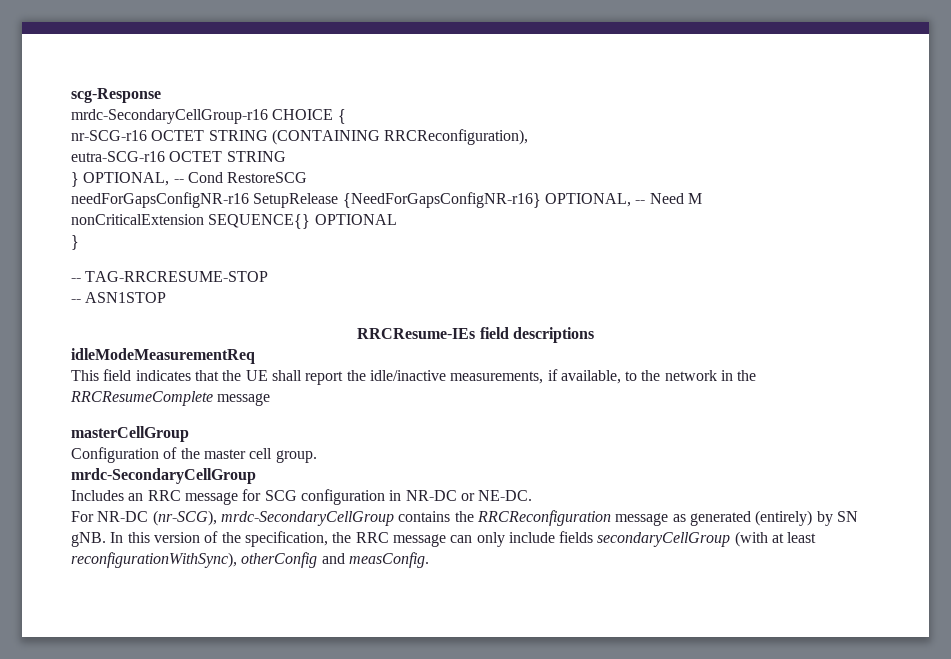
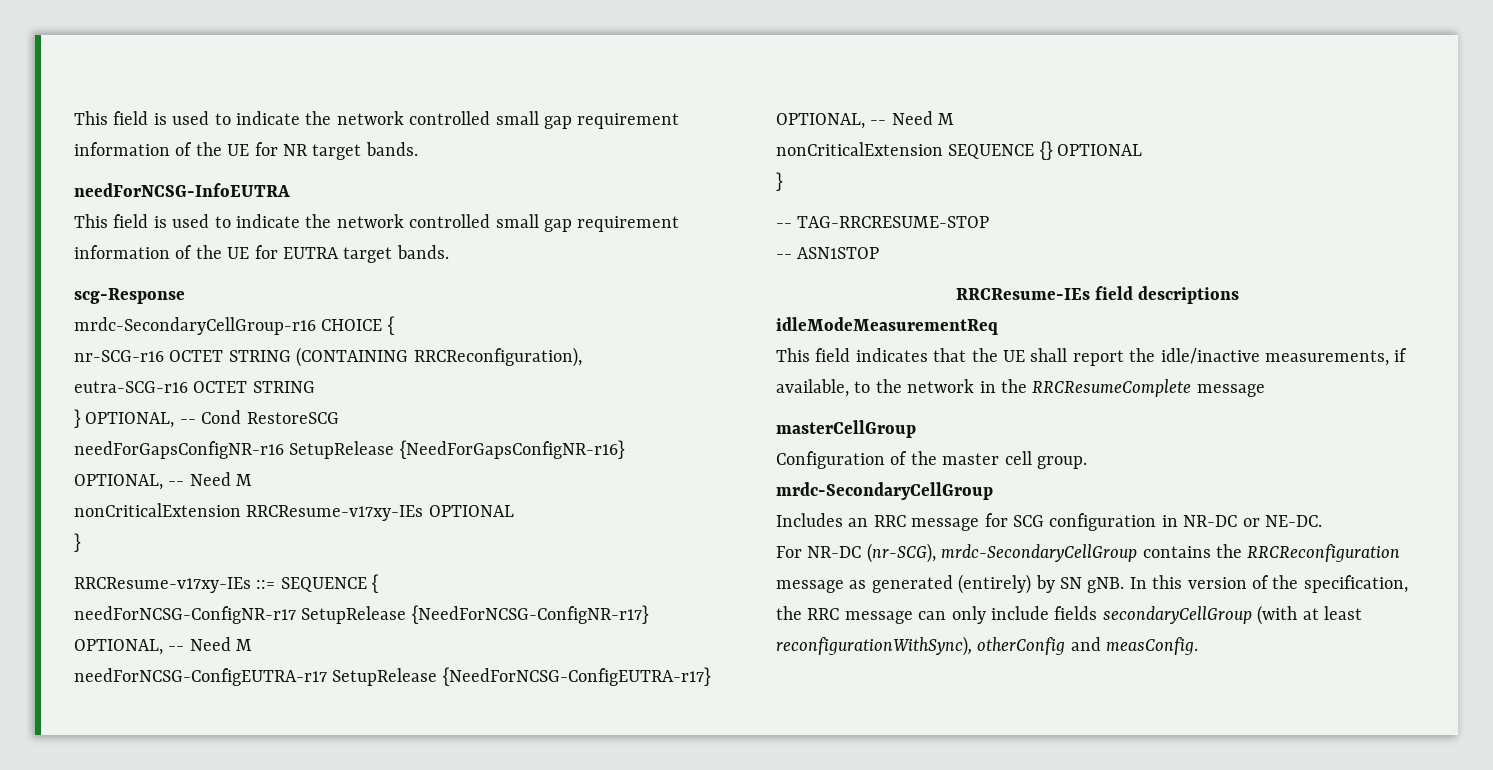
(71, 95) none -> [74,111,680,129] [74,142,418,160] [74,183,290,197] [74,214,680,232] [74,245,449,263] This field is used to indicate the network controlled small gap requirement information of the UE for NR target bands. // needForNCSG-InfoEUTRA // This field is used to indicate the network controlled small gap requirement information of the UE for EUTRA target bands. //
[208,214,311,229] SEQUENCE{} -> [246,505,514,521] [74,533,81,552] [74,574,380,593] [74,605,649,624] [74,637,253,655] [74,667,711,686] [776,111,955,129] [776,141,1053,160] RRCResume-v17xy-IEs OPTIONAL // } // RRCResume-v17xy-IEs ::= SEQUENCE { // needForNCSG-ConfigNR-r17 SetupRelease {NeedForNCSG-ConfigNR-r17} OPTIONAL, -- Need M // needForNCSG-ConfigEUTRA-r17 SetupRelease {NeedForNCSG-ConfigEUTRA-r17} OPTIONAL, -- Need M // nonCriticalExtension SEQUENCE {}

